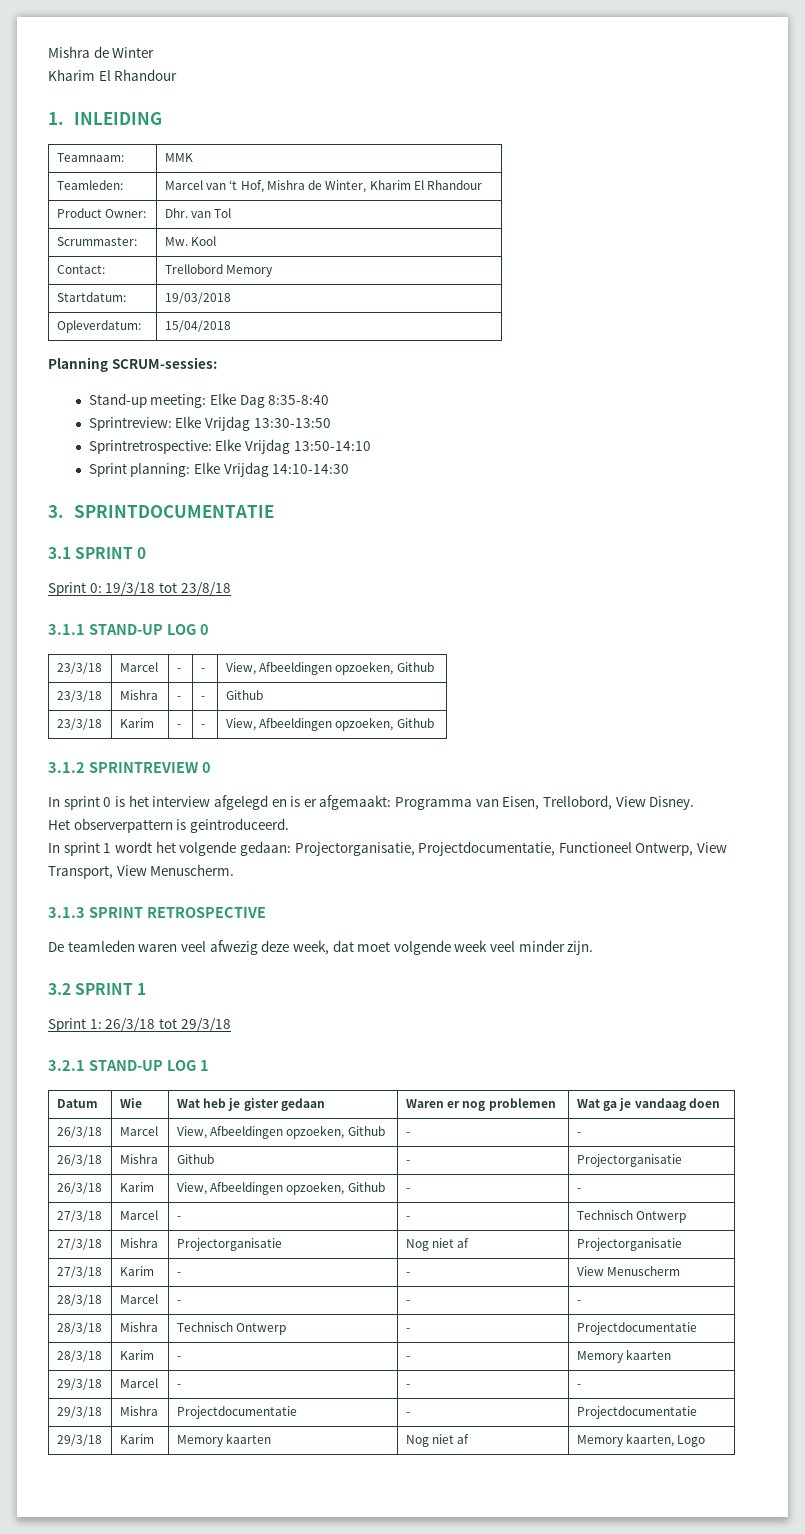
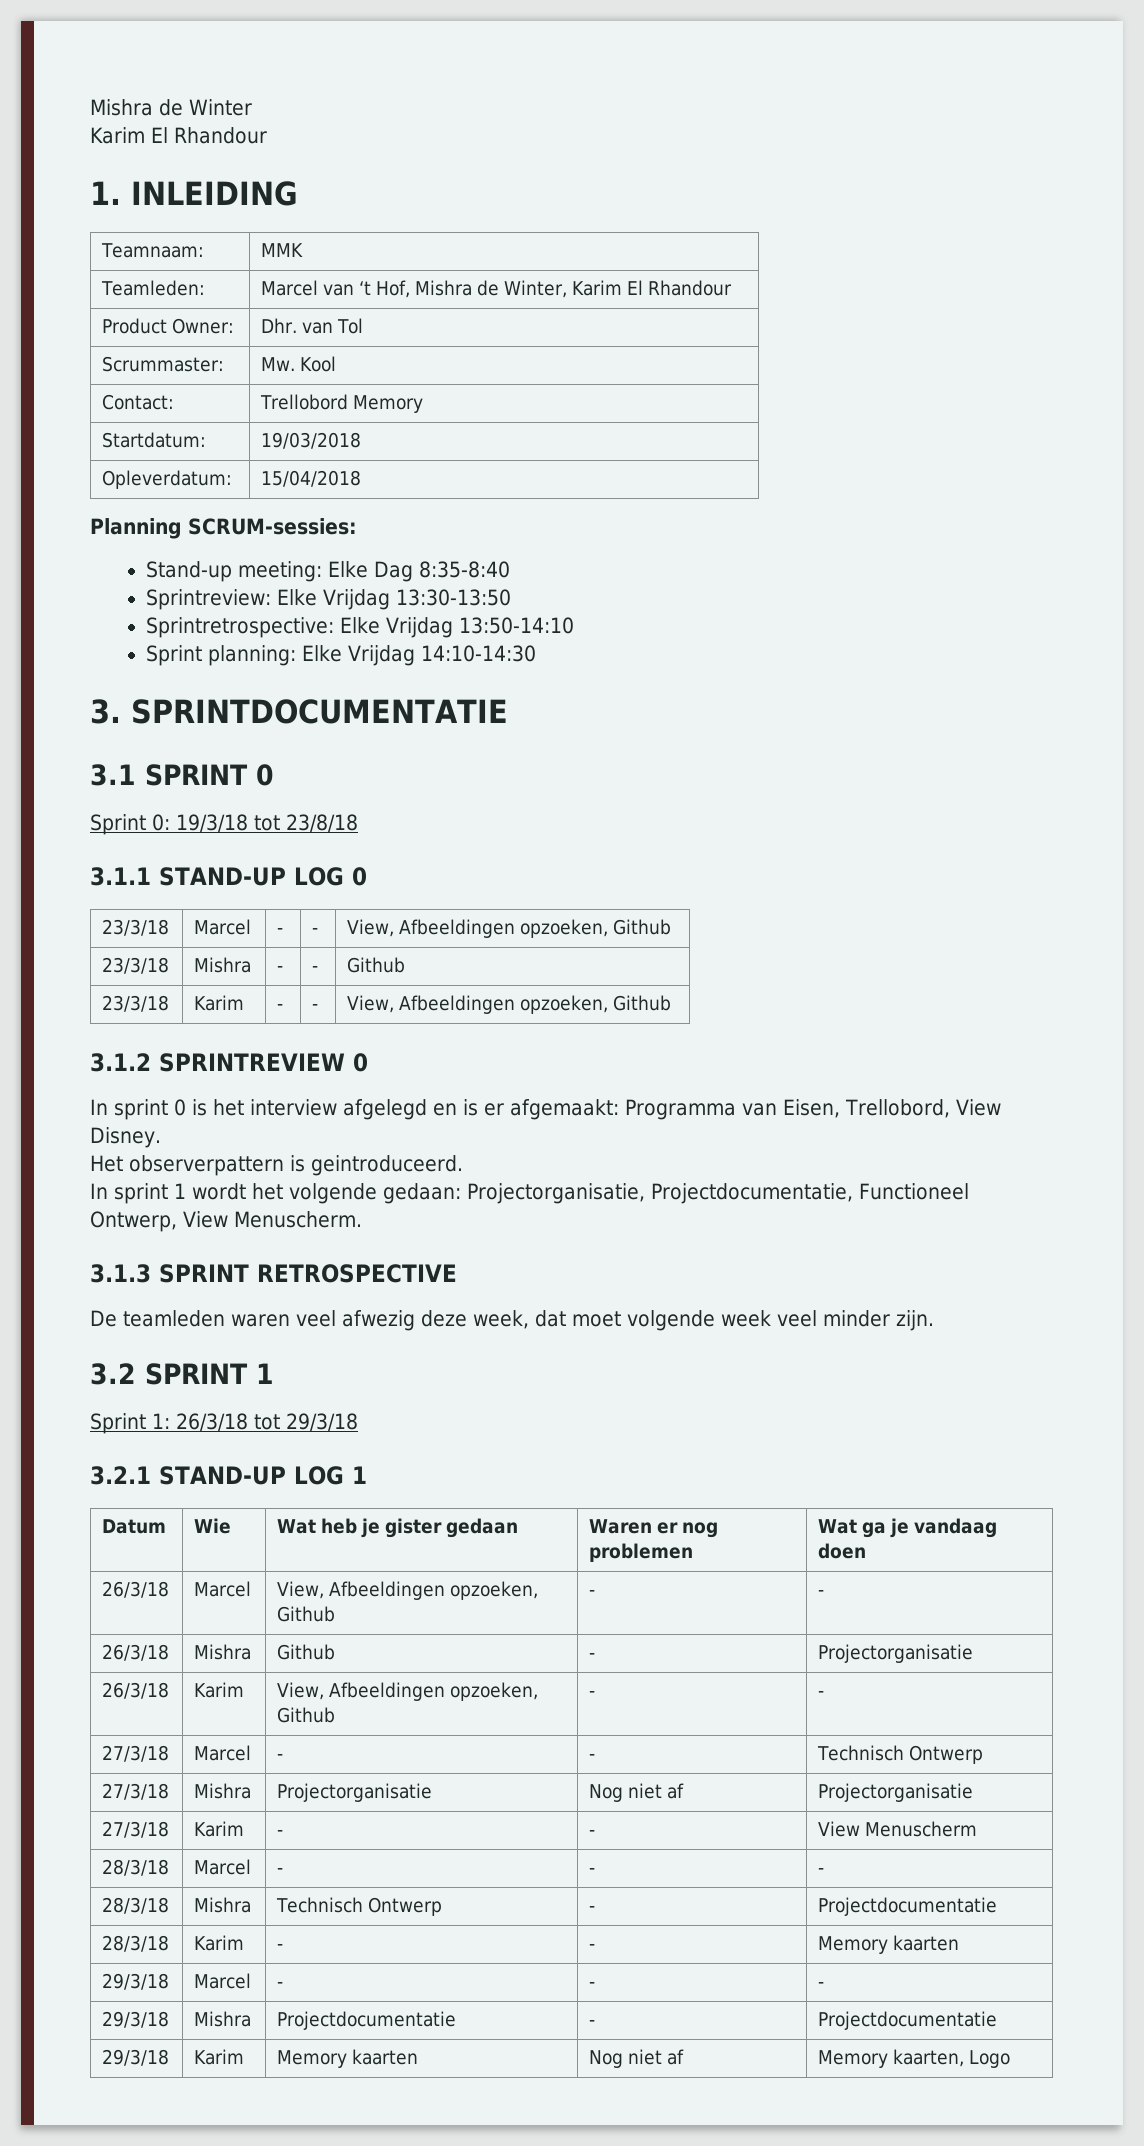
[48,69,95,81] Kharim -> [90,127,145,144] Karim
[369,180,411,190] Kharim -> [572,280,623,296] Karim
[48,865,147,879] Transport, View -> (228, 1219) none

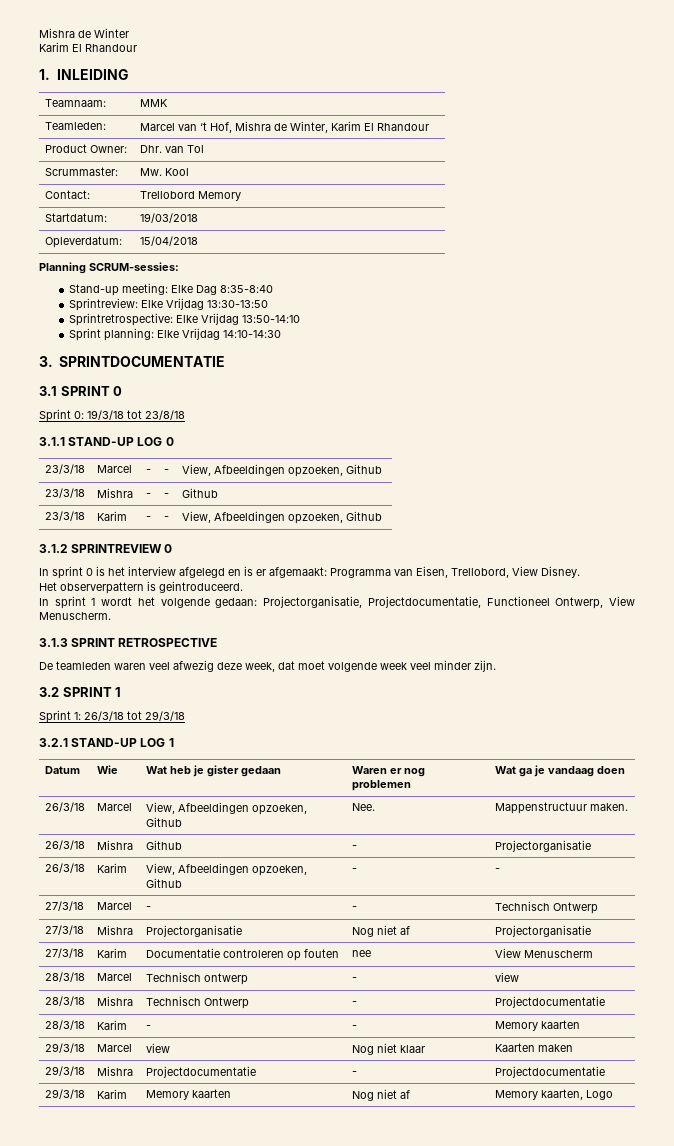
[589,1590,596,1596] [818,1590,825,1596] - | - -> [351,803,375,811] [494,802,628,814] Nee. | Mappenstructuur maken.
[277,1830,284,1836] [589,1830,596,1836] - | - -> [145,948,339,961] [351,950,371,957] Documentatie controleren op fouten | nee
[277,1868,284,1874] [589,1868,596,1874] [818,1868,825,1874] - | - | - -> [145,972,248,985] [351,977,357,981] [494,972,519,982] Technisch ontwerp | - | view
[277,1982,284,1988] [589,1982,596,1988] [818,1982,825,1988] - | - | - -> [145,1043,170,1053] [351,1043,425,1055] [494,1043,573,1052] view | Nog niet klaar | Kaarten maken

